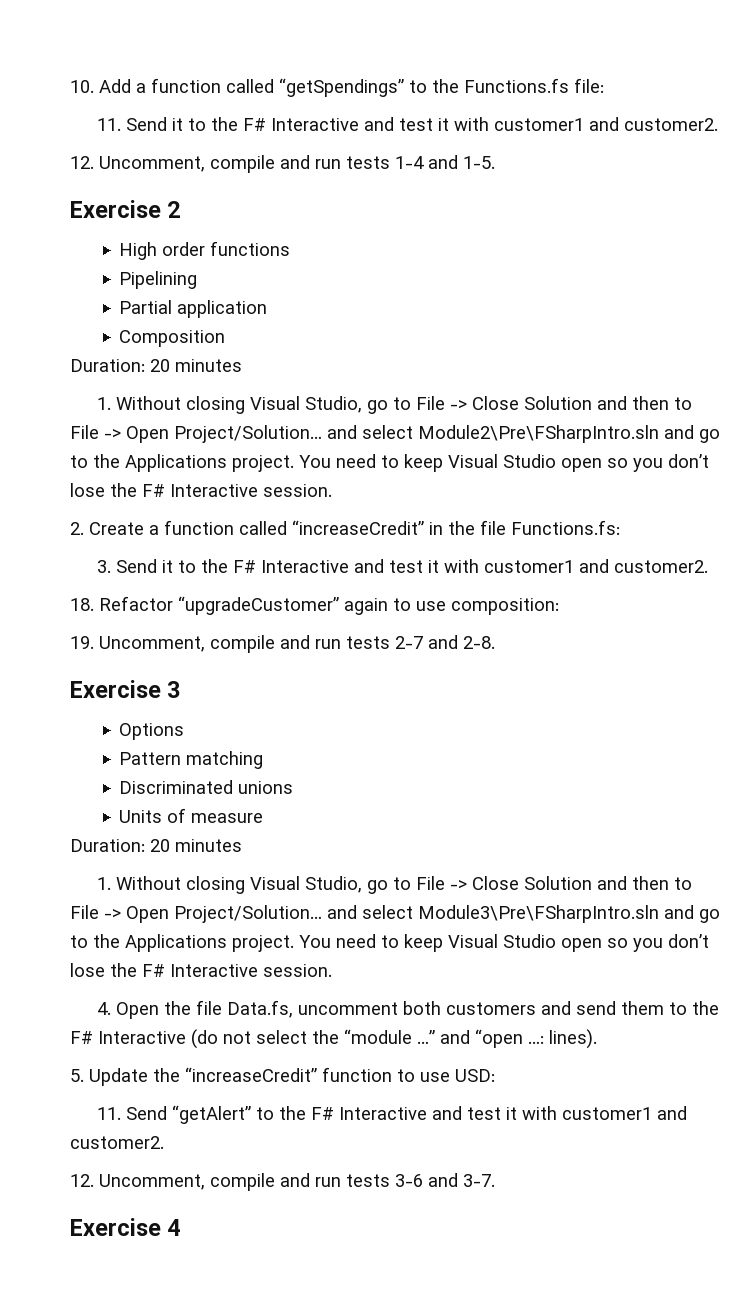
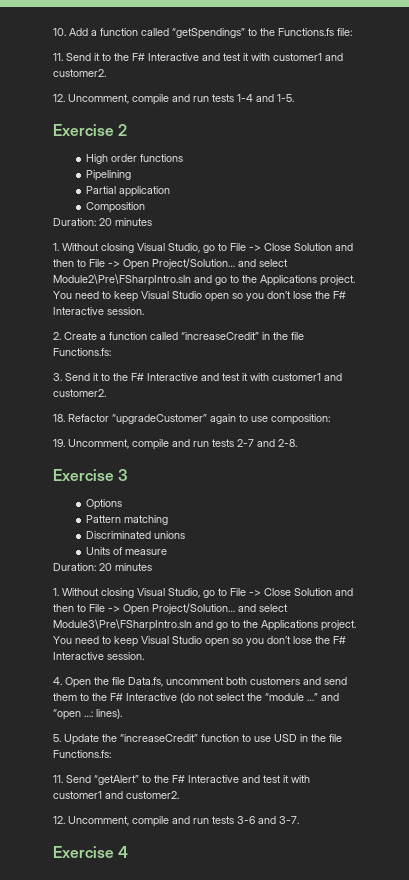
[455,1069,495,1082] USD: -> [274,734,342,742] [53,750,111,758] USD in the file Functions.fs:

